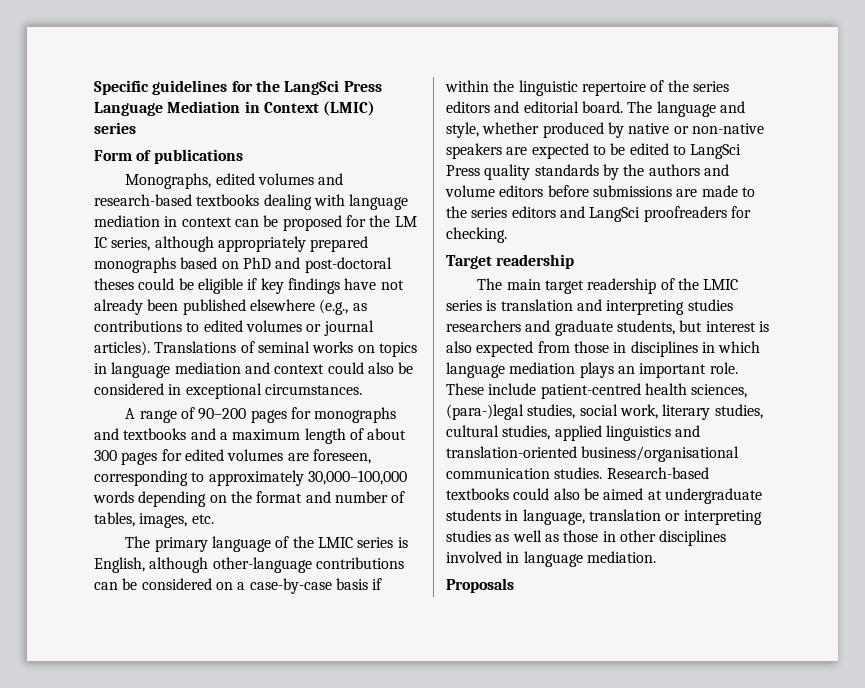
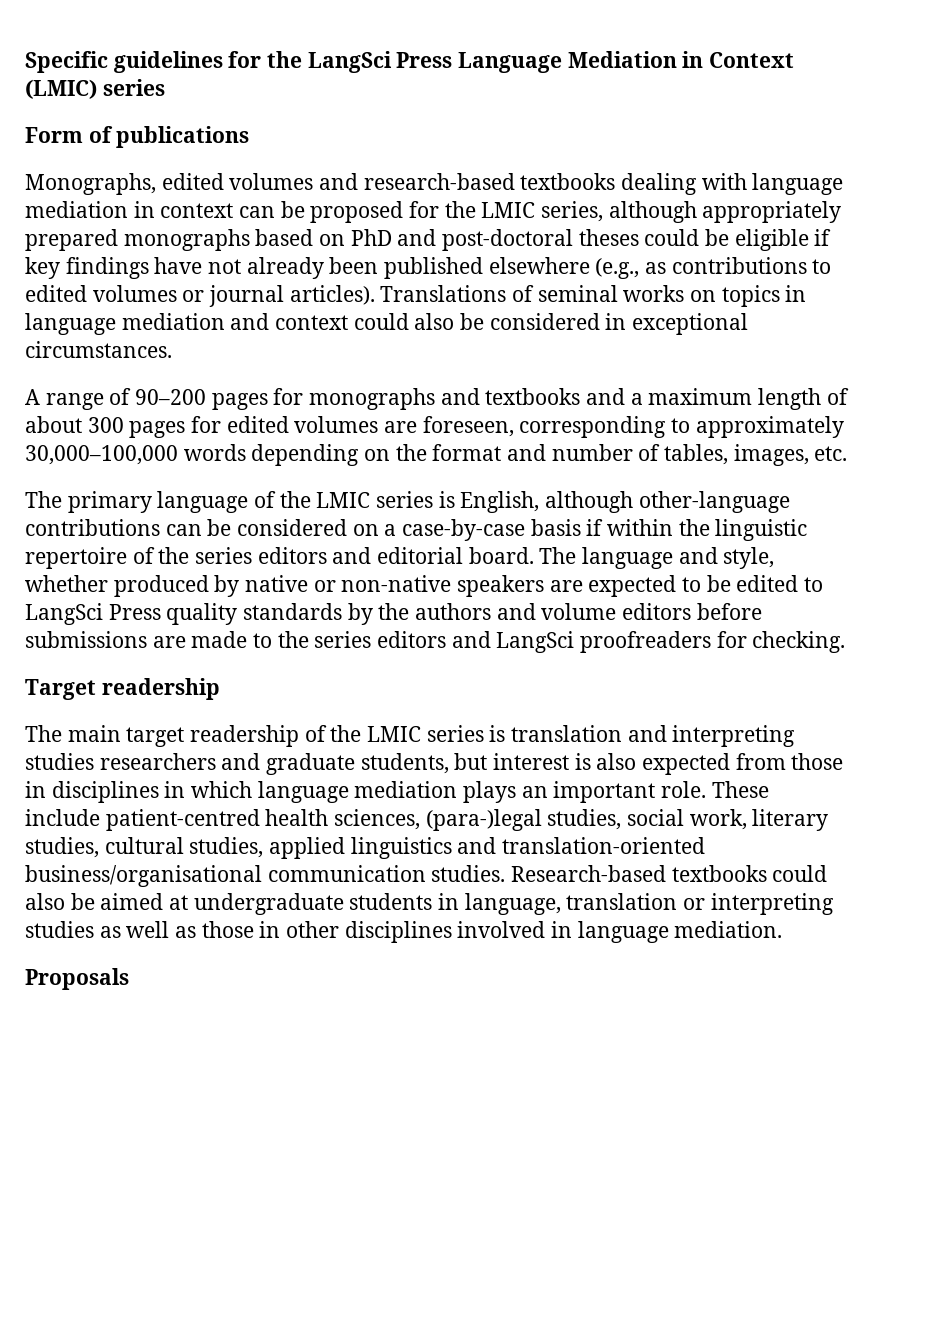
[394,216,417,227] [94,237,107,248] LM IC -> [481,202,536,218] LMIC

